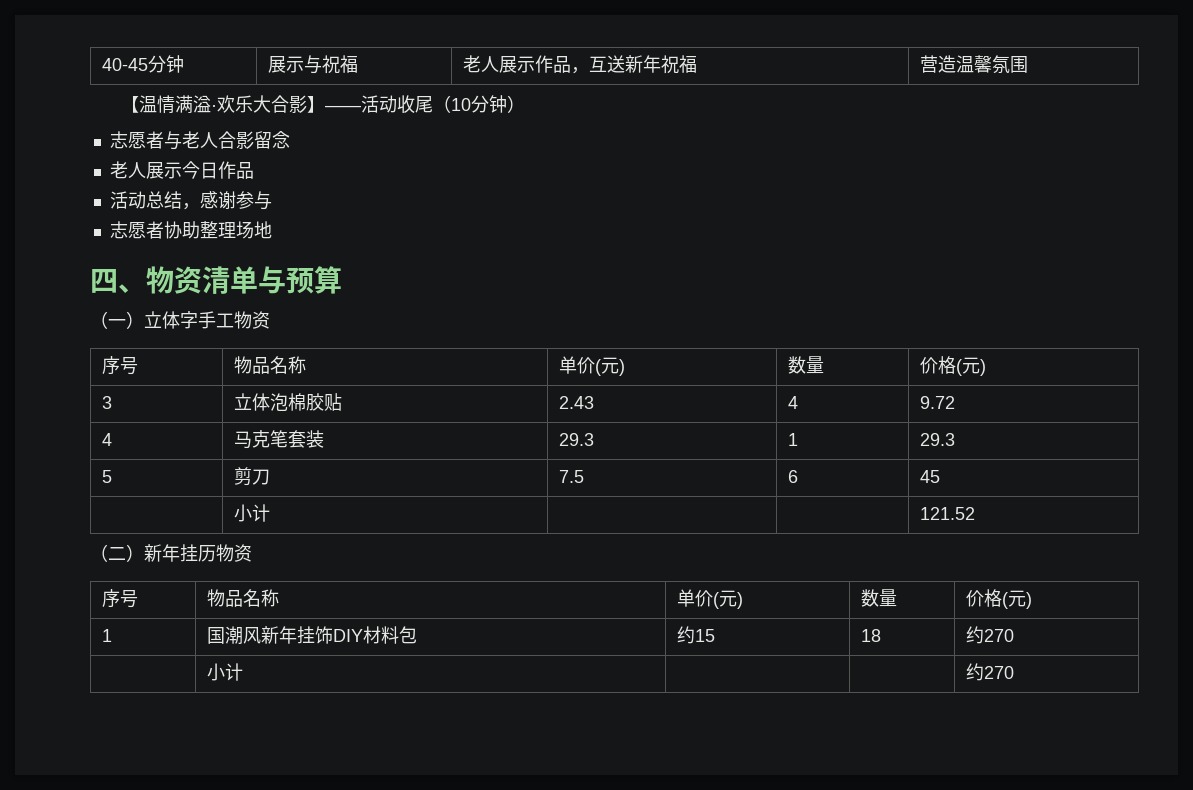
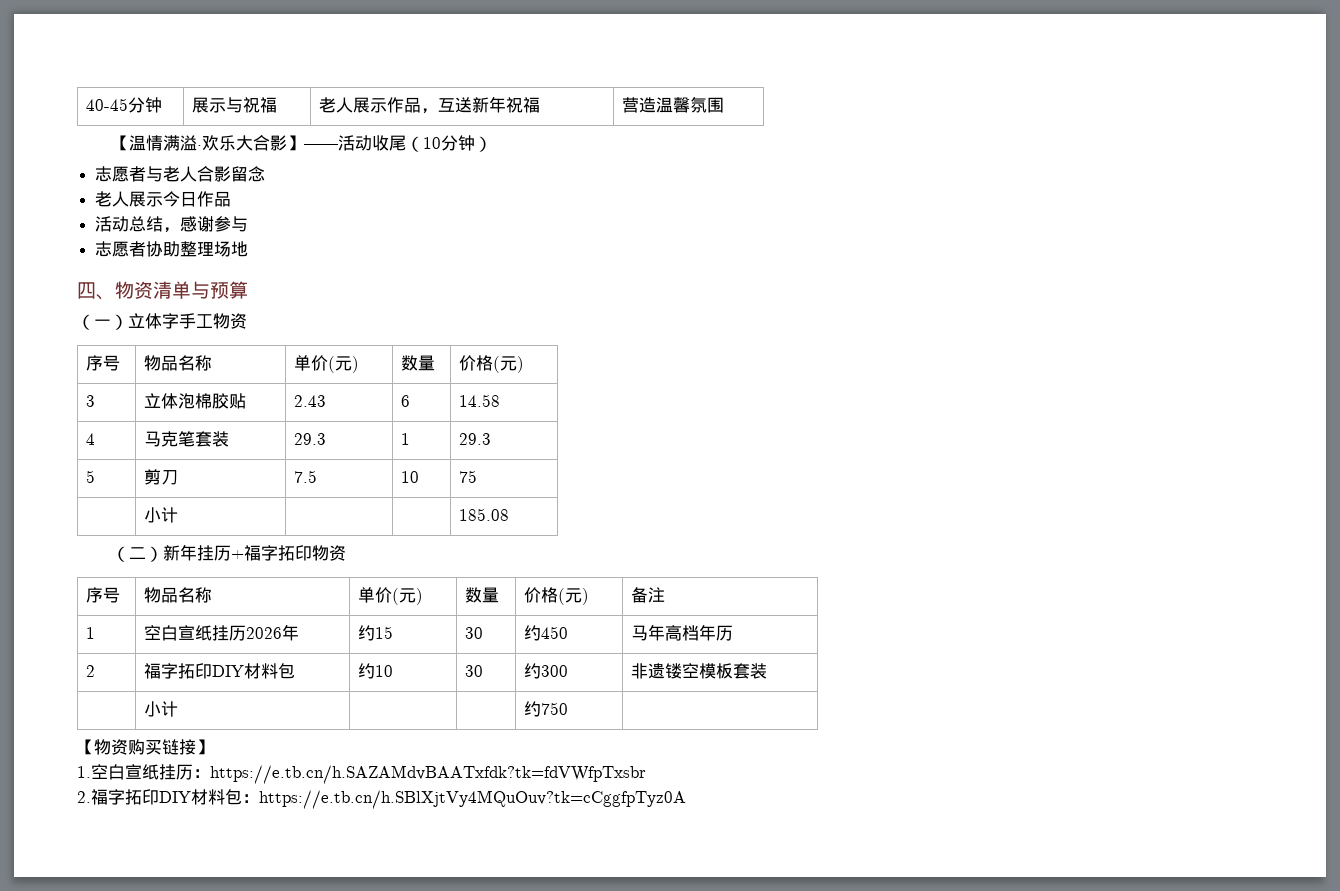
[787,396,798,409] [919,396,955,409] 4 | 9.72 -> [400,395,410,407] [458,394,500,407] 6 | 14.58
[787,470,798,483] [919,470,940,483] [233,504,270,522] [919,507,975,520] 6 | 45 // | 小计 | | | 121.52 -> [400,471,419,483] [458,470,477,483] [143,507,178,523] [458,508,509,521] 10 | 75 // | 小计 | | | 185.08
(216, 553) none -> [230,545,312,561] +福字拓印
[101,629,112,642] [206,626,333,645] // 1 | 国潮风新年挂饰 -> [630,587,665,603] [85,627,95,639] [143,624,299,641] [357,625,393,641] [464,627,483,639] [523,625,568,641] [630,624,733,641] [85,665,95,677] [143,663,212,679] | 备注 // 1 | 空白宣纸挂历2026年 | 约15 | 30 | 约450 | 马年高档年历 // 2 | 福字拓印
[694,629,715,642] [860,629,881,642] [965,626,1014,644] [206,663,243,681] [965,663,1014,681] 15 | 18 | 约270 // | 小计 | | | 约270 -> [374,665,393,677] [464,665,483,677] [523,663,568,679] [630,663,767,679] [143,701,178,717] [523,701,568,717] [77,739,213,755] [77,764,646,784] [77,789,686,809] 10 | 30 | 约300 | 非遗镂空模板套装 // | 小计 | | | 约750 | // 【物资购买链接】 // 1.空白宣纸挂历：https://e.tb.cn/h.SAZAMdvBAATxfdk?tk=fdVWfpTxsbr // 2.福字拓印DIY材料包：https://e.tb.cn/h.SBlXjtVy4MQuOuv?tk=cCggfpTyz0A

